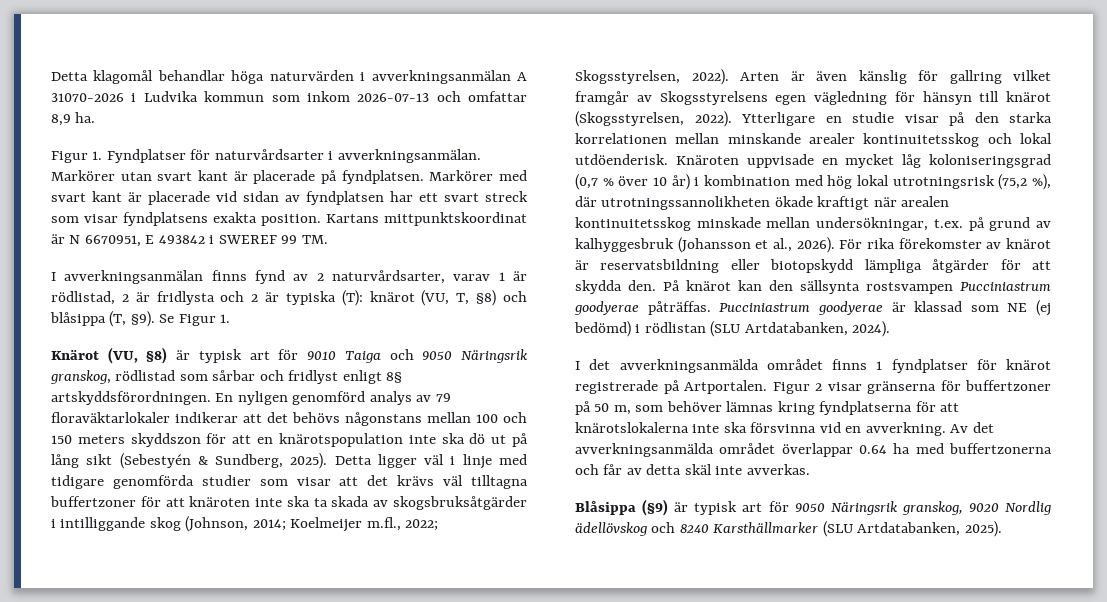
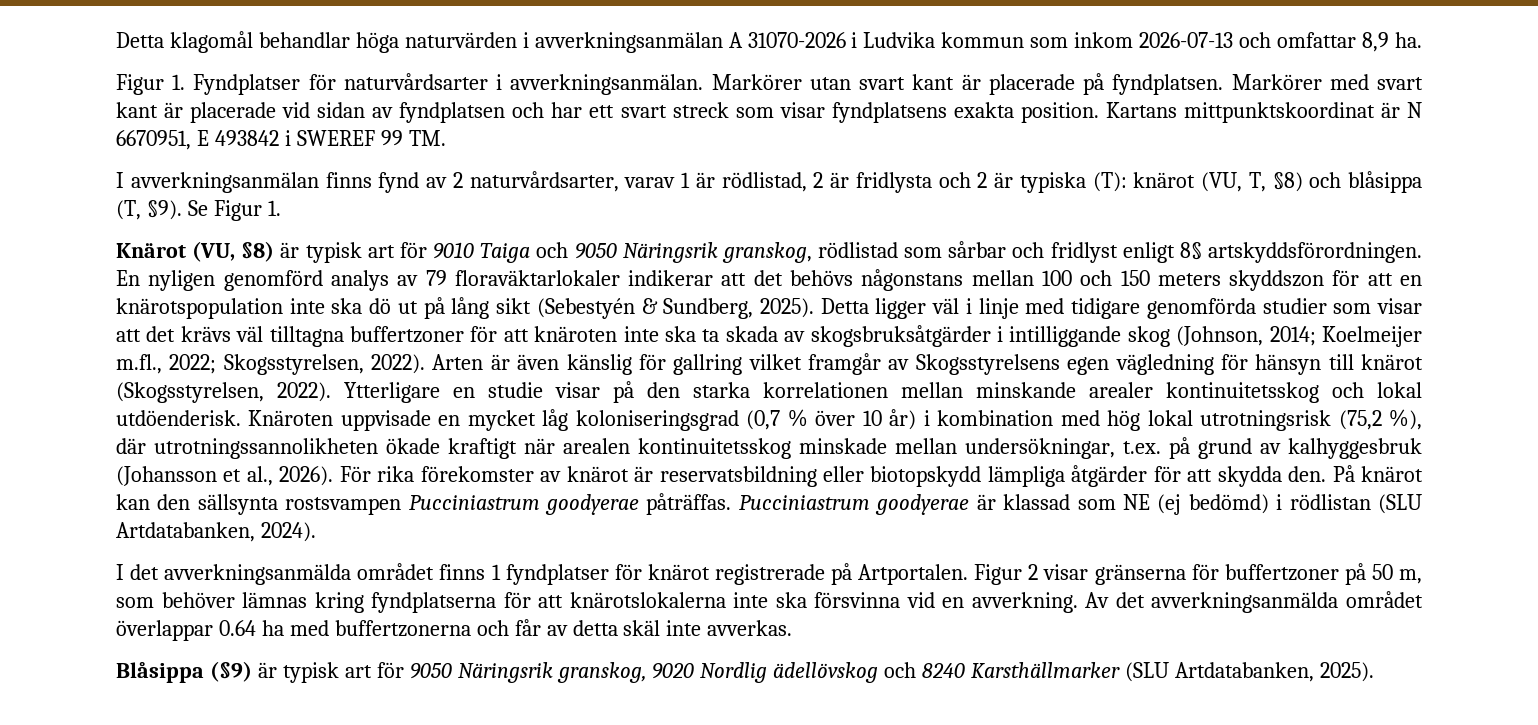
(384, 198) none -> [512,102,545,118] och

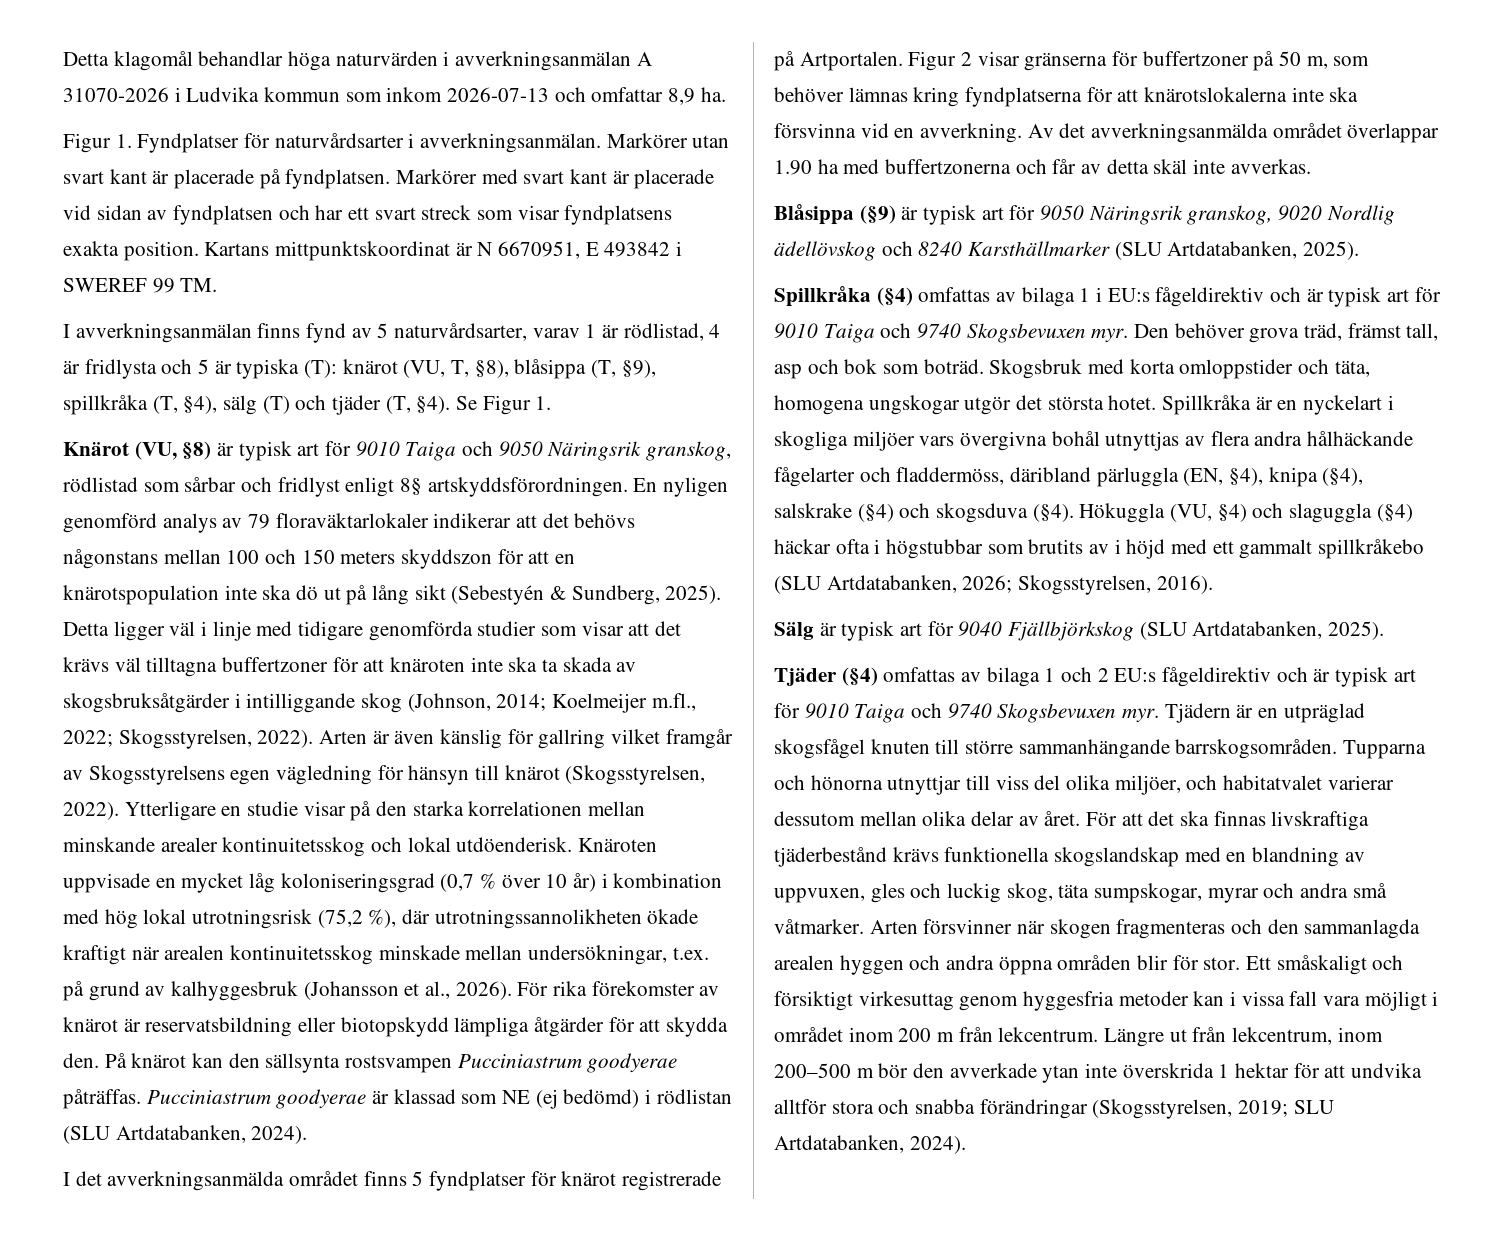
[452,172,463,188] 2 -> [377,323,389,338] 5
[813,172,824,188] 2 -> [709,324,721,338] 4
[977,172,988,188] 2 -> [198,359,210,374] 5
[1272,171,1422,193] [116,200,182,220] §8) och blåsippa (T, §9). -> [474,359,656,379] [63,395,451,415] §8), blåsippa (T, §9), spillkråka (T, §4), sälg (T) och tjäder (T, §4).
[491,564,501,580] 1 -> [412,1171,424,1186] 5
[218,620,256,636] 0.64 -> [774,160,812,175] 1.90
(1374, 672) none -> [774,286,1441,307] [774,323,1439,343] [774,359,1370,379] [774,395,1394,415] [774,431,1414,451] [774,467,1364,487] [774,503,1413,523] [774,539,1425,559] [774,575,1213,595] [774,621,1385,641] [774,667,1416,687] [774,703,1365,723] [774,739,1427,759] [774,775,1394,795] [774,811,1370,831] [774,847,1365,867] [774,883,1387,903] [774,919,1421,939] [774,955,1404,975] [774,991,1439,1011] [774,1027,1383,1047] [774,1063,1423,1083] [774,1099,1334,1119] [774,1135,966,1154] // Spillkråka (§4) omfattas av bilaga 1 i EU:s fågeldirektiv och är typisk art för 9010 Taiga och 9740 Skogsbevuxen myr. Den behöver grova träd, främst tall, asp och bok som boträd. Skogsbruk med korta omloppstider och täta, homogena ungskogar utgör det största hotet. Spillkråka är en nyckelart i skogliga miljöer vars övergivna bohål utnyttjas av flera andra hålhäckande fågelarter och fladdermöss, däribland pärluggla (EN, §4), knipa (§4), salskrake (§4) och skogsduva (§4). Hökuggla (VU, §4) och slaguggla (§4) häckar ofta i högstubbar som brutits av i höjd med ett gammalt spillkråkebo (SLU Artdatabanken, 2026; Skogsstyrelsen, 2016). // Sälg är typisk art för 9040 Fjällbjörkskog (SLU Artdatabanken, 2025). // Tjäder (§4) omfattas av bilaga 1 och 2 EU:s fågeldirektiv och är typisk art för 9010 Taiga och 9740 Skogsbevuxen myr. Tjädern är en utpräglad skogsfågel knuten till större sammanhängande barrskogsområden. Tupparna och hönorna utnyttjar till viss del olika miljöer, och habitatvalet varierar dessutom mellan olika delar av året. För att det ska finnas livskraftiga tjäderbestånd krävs funktionella skogslandskap med en blandning av uppvuxen, gles och luckig skog, täta sumpskogar, myrar och andra små våtmarker. Arten försvinner när skogen fragmenteras och den sammanlagda arealen hyggen och andra öppna områden blir för stor. Ett småskaligt och försiktigt virkesuttag genom hyggesfria metoder kan i vissa fall vara möjligt i området inom 200 m från lekcentrum. Längre ut från lekcentrum, inom 200–500 m bör den avverkade ytan inte överskrida 1 hektar för att undvika alltför stora och snabba förändringar (Skogsstyrelsen, 2019; SLU Artdatabanken, 2024).

